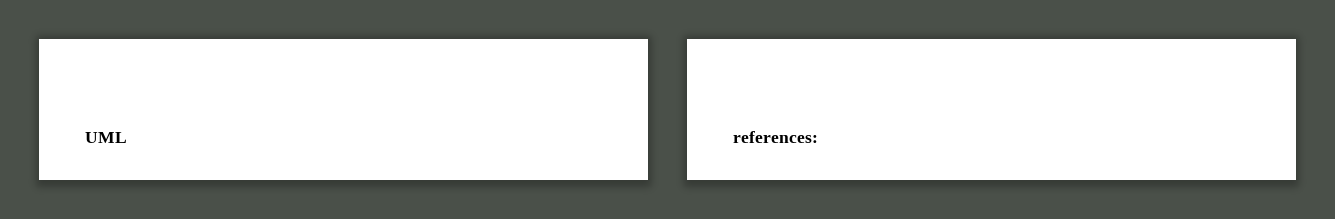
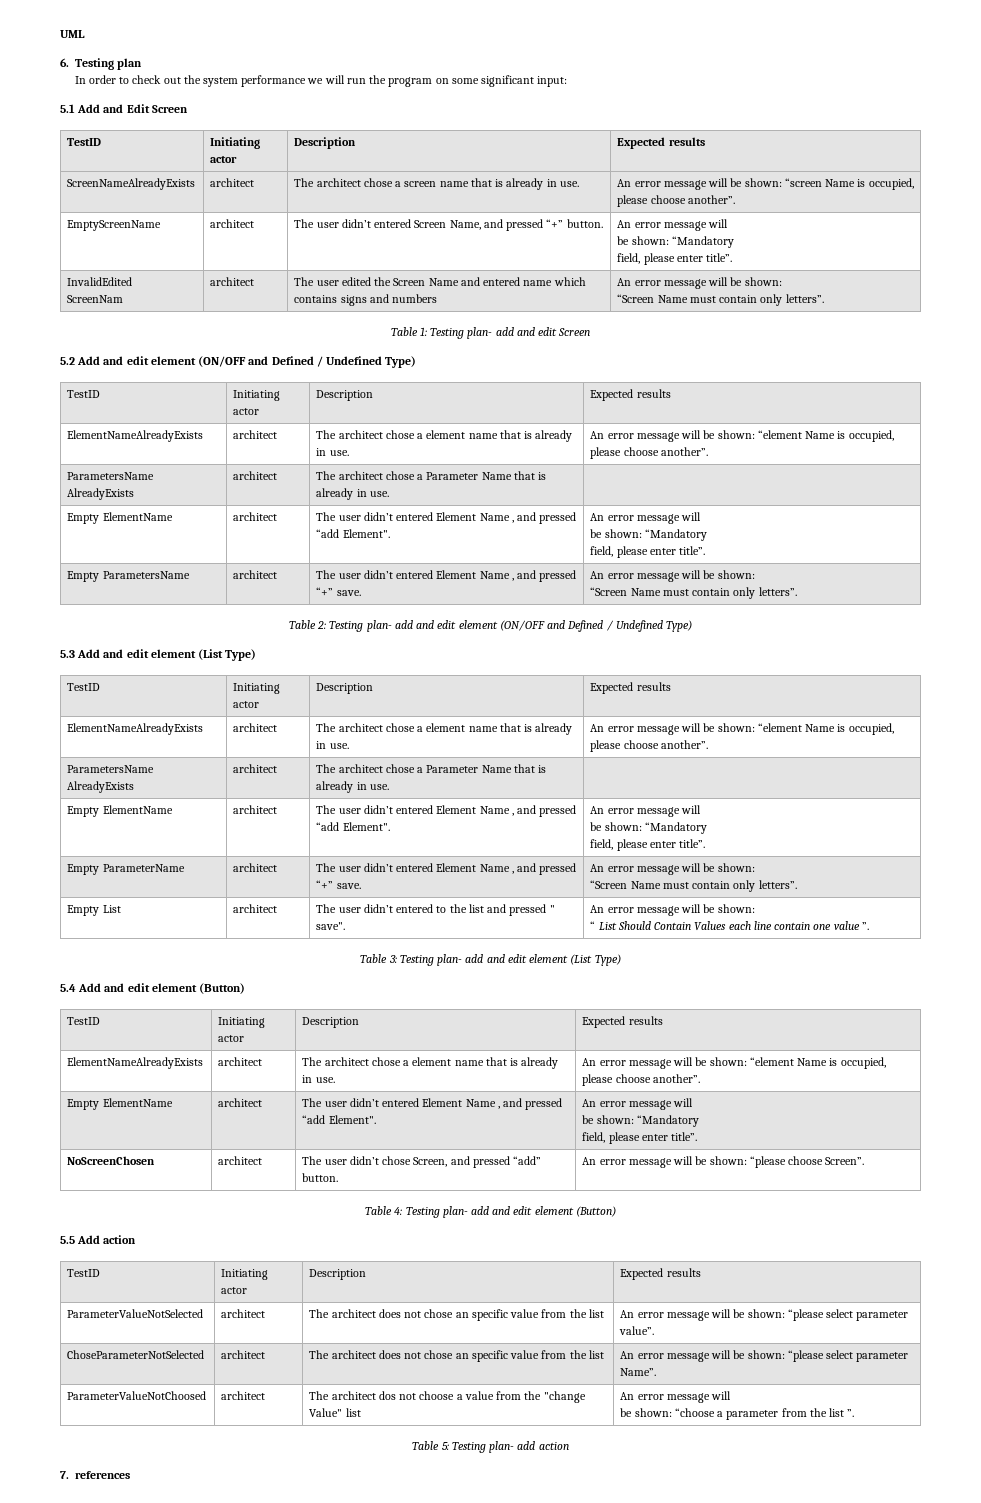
[733,131,818,143] references: -> [60,58,143,70] [74,75,568,87] [60,104,188,113] [67,138,102,146] [210,137,261,149] [210,156,238,163] [294,137,357,149] [617,137,705,149] [67,178,196,190] [210,178,255,187] [294,178,579,190] [617,178,914,190] [617,195,735,207] [67,220,162,231] [210,219,255,228] [294,219,603,231] [617,219,729,231] [617,236,734,248] [617,253,733,265] [67,277,133,286] [67,295,124,303] [210,277,255,286] [294,277,586,286] [294,294,438,306] [617,277,782,289] [617,294,824,306] [390,327,591,339] [60,356,417,368] [67,390,101,398] [233,390,281,401] [233,408,260,415] [316,390,374,401] [590,389,671,401] [67,430,204,442] [233,430,278,439] [316,430,573,442] [316,448,349,456] [590,430,894,442] [590,447,708,459] [67,472,155,480] [67,488,135,500] [233,471,278,480] [316,471,547,480] [316,488,389,500] [67,512,173,524] [233,512,278,521] [316,512,577,524] [316,529,390,538] [590,512,702,524] [590,529,707,541] [590,546,706,558] [67,571,190,582] [233,570,278,579] [316,570,577,582] [316,587,361,596] [590,570,755,582] [590,587,797,599] [288,620,693,632] [60,649,257,661] [67,683,101,691] [233,683,281,694] [233,701,260,708] [316,683,374,694] [590,682,671,694] [67,723,204,735] [233,723,278,732] [316,723,573,735] [316,741,349,749] [590,723,894,735] [590,740,708,752] [67,765,155,773] [67,781,135,793] [233,764,278,773] [316,764,547,773] [316,781,389,793] [67,805,173,817] [233,805,278,814] [316,805,577,817] [316,822,390,831] [590,805,702,817] [590,822,707,834] [590,839,706,851] [67,864,185,875] [233,863,278,872] [316,863,577,875] [316,880,361,889] [590,863,755,875] [590,880,797,892] [67,905,121,916] [233,904,278,913] [316,904,555,916] [316,922,346,930] [590,904,755,916] [590,921,869,931] [360,954,621,966] [60,983,246,994] [67,1017,101,1025] [218,1017,266,1028] [218,1035,245,1042] [302,1017,360,1028] [582,1016,663,1028] [67,1057,204,1069] [218,1057,263,1066] [302,1057,559,1069] [302,1075,335,1083] [582,1057,886,1069] [582,1074,700,1086] [67,1098,173,1110] [218,1098,263,1107] [302,1098,563,1110] [302,1115,376,1124] [582,1098,694,1110] [582,1115,699,1127] [582,1132,698,1144] [67,1156,156,1165] [218,1156,263,1165] [302,1156,542,1168] [302,1173,339,1182] [582,1156,865,1168] [365,1206,616,1218] [60,1235,137,1244] [67,1269,101,1277] [221,1269,269,1280] [221,1287,248,1294] [309,1269,367,1280] [620,1268,701,1280] [67,1309,204,1318] [221,1309,266,1318] [309,1309,604,1321] [620,1309,909,1321] [619,1326,655,1335] [67,1350,205,1359] [221,1350,266,1359] [309,1350,604,1362] [620,1350,909,1362] [620,1368,657,1376] [67,1391,207,1400] [221,1391,266,1400] [309,1391,586,1403] [309,1408,361,1417] [620,1391,732,1403] [620,1408,855,1420] [412,1441,569,1453] [60,1471,130,1479] 6. Testing plan // In order to check out the system performance we will run the program on some significant input: // 5.1 Add and Edit Screen // TestID | Initiating actor | Description | Expected results // ScreenNameAlreadyExists | architect | The architect chose a screen name that is already in use. | An error message will be shown: “screen Name is occupied, please choose another”. // EmptyScreenName | architect | The user didn’t entered Screen Name, and pressed “+” button. | An error message will // be shown: “Mandatory // field, please enter title”. // InvalidEdited // ScreenNam | architect | The user edited the Screen Name and entered name which contains signs and numbers | An error message will be shown: // “Screen Name must contain only letters”. // Table 1: Testing plan- add and edit Screen // 5.2 Add and edit element (ON/OFF and Defined / Undefined Type) // TestID | Initiating actor | Description | Expected results // ElementNameAlreadyExists | architect | The architect chose a element name that is already in use. | An error message will be shown: “element Name is occupied, please choose another”. // ParametersName AlreadyExists | architect | The architect chose a Parameter Name that is already in use. | // Empty ElementName | architect | The user didn’t entered Element Name , and pressed “add Element". | An error message will // be shown: “Mandatory // field, please enter title”. // Empty ParametersName | architect | The user didn’t entered Element Name , and pressed “+” save. | An error message will be shown: // “Screen Name must contain only letters”. // Table 2: Testing plan- add and edit element (ON/OFF and Defined / Undefined Type) // 5.3 Add and edit element (List Type) // TestID | Initiating actor | Description | Expected results // ElementNameAlreadyExists | architect | The architect chose a element name that is already in use. | An error message will be shown: “element Name is occupied, please choose another”. // ParametersName AlreadyExists | architect | The architect chose a Parameter Name that is already in use. | // Empty ElementName | architect | The user didn’t entered Element Name , and pressed “add Element". | An error message will // be shown: “Mandatory // field, please enter title”. // Empty ParameterName | architect | The user didn’t entered Element Name , and pressed “+” save. | An error message will be shown: // “Screen Name must contain only letters”. // Empty List | architect | The user didn’t entered to the list and pressed " save". | An error message will be shown: // “ List Should Contain Values each line contain one value ”. // Table 3: Testing plan- add and edit element (List Type) // 5.4 Add and edit element (Button) // TestID | Initiating actor | Description | Expected results // ElementNameAlreadyExists | architect | The architect chose a element name that is already in use. | An error message will be shown: “element Name is occupied, please choose another”. // Empty ElementName | architect | The user didn’t entered Element Name , and pressed “add Element". | An error message will // be shown: “Mandatory // field, please enter title”. // NoScreenChosen | architect | The user didn’t chose Screen, and pressed “add” button. | An error message will be shown: “please choose Screen”. // Table 4: Testing plan- add and edit element (Button) // 5.5 Add action // TestID | Initiating actor | Description | Expected results // ParameterValueNotSelected | architect | The architect does not chose an specific value from the list | An error message will be shown: “please select parameter value”. // ChoseParameterNotSelected | architect | The architect does not chose an specific value from the list | An error message will be shown: “please select parameter Name”. // ParameterValueNotChoosed | architect | The architect dos not choose a value from the "change Value" list | An error message will // be shown: “choose a parameter from the list ”. // Table 5: Testing plan- add action // 7. references

